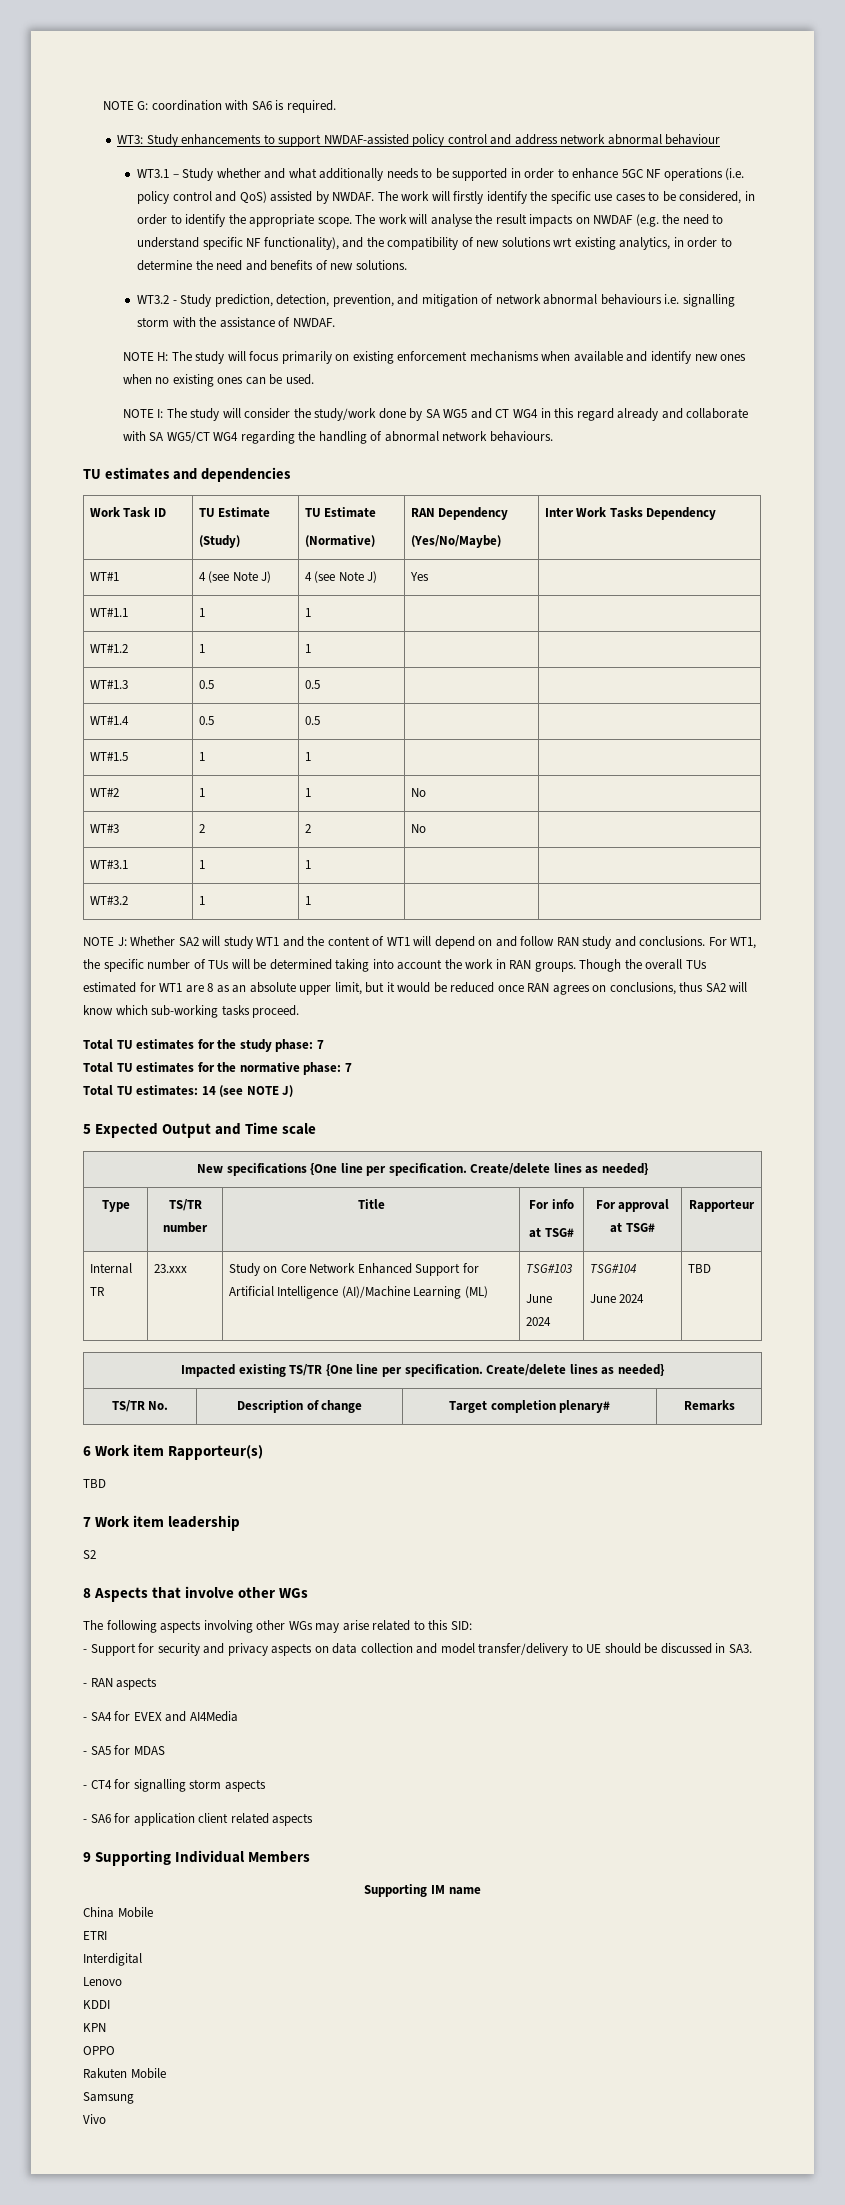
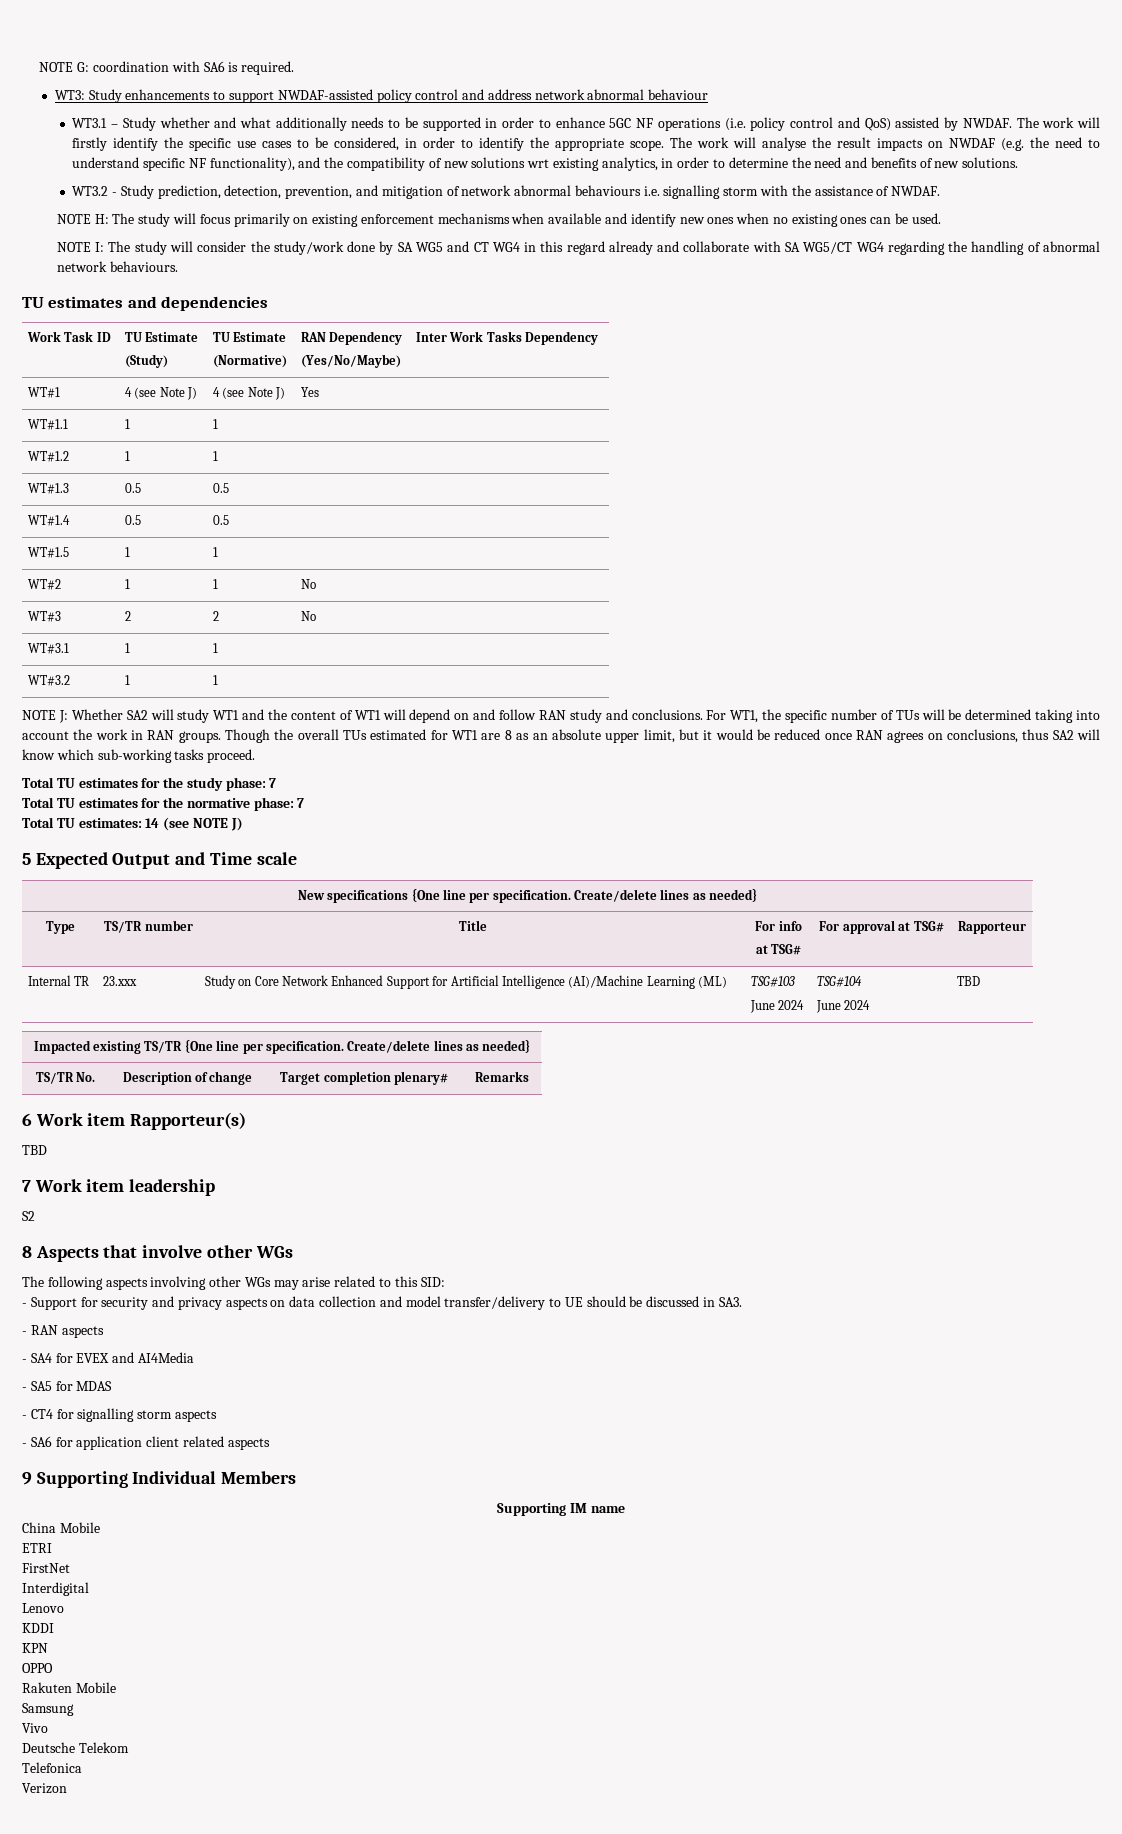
(107, 1935) none -> [22,1563,70,1573] // FirstNet
(106, 2119) none -> [22,1742,129,1753] [22,1762,82,1773] [22,1783,67,1794] // Deutsche Telekom // Telefonica // Verizon

